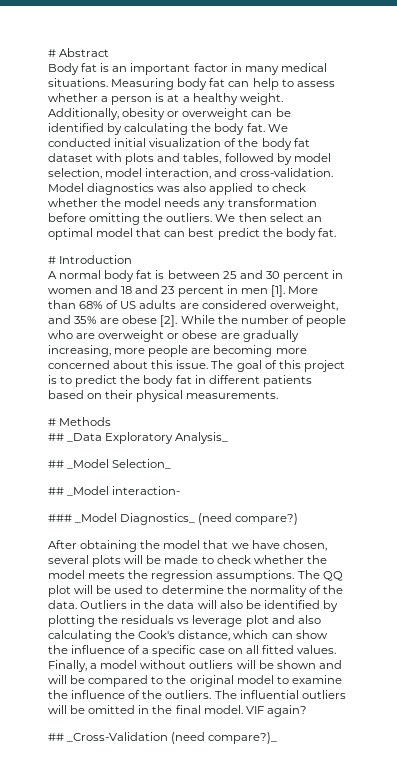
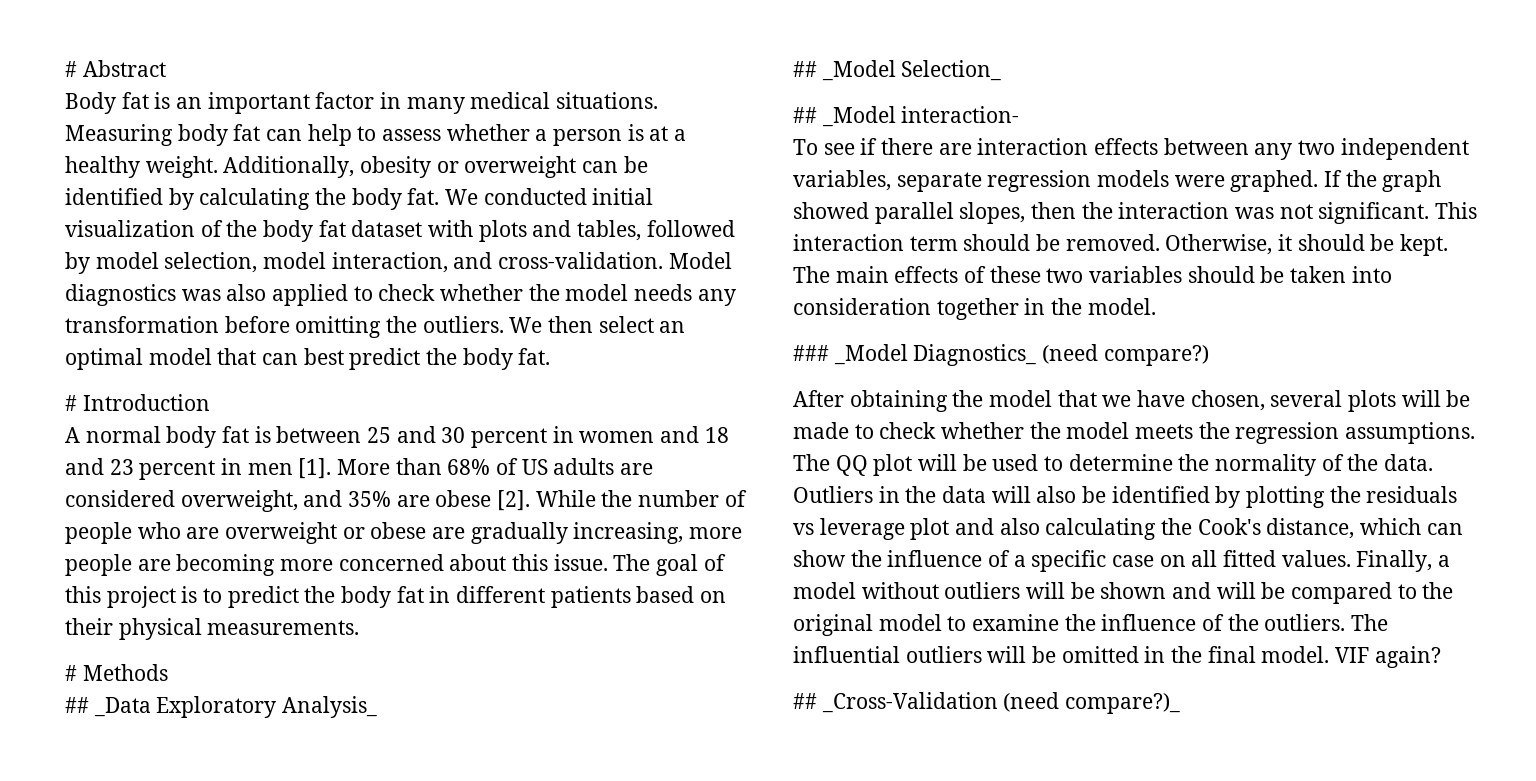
(181, 490) none -> [793,138,1469,160] [793,170,1442,192] [793,202,1478,224] [793,234,1449,256] [793,266,1392,283] [793,298,1156,320] // To see if there are interaction effects between any two independent variables, separate regression models were graphed. If the graph showed parallel slopes, then the interaction was not significant. This interaction term should be removed. Otherwise, it should be kept. The main effects of these two variables should be taken into consideration together in the model.

